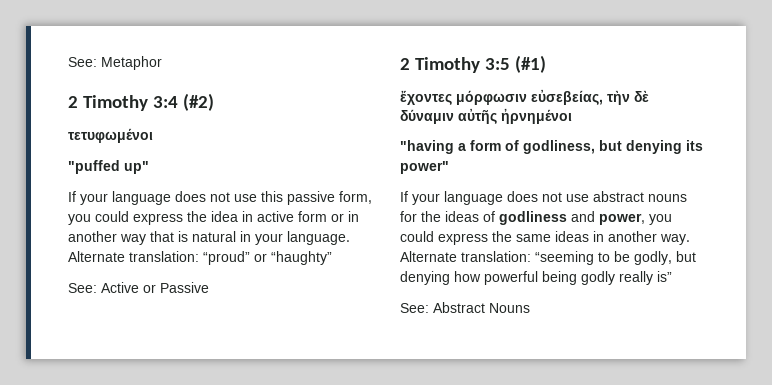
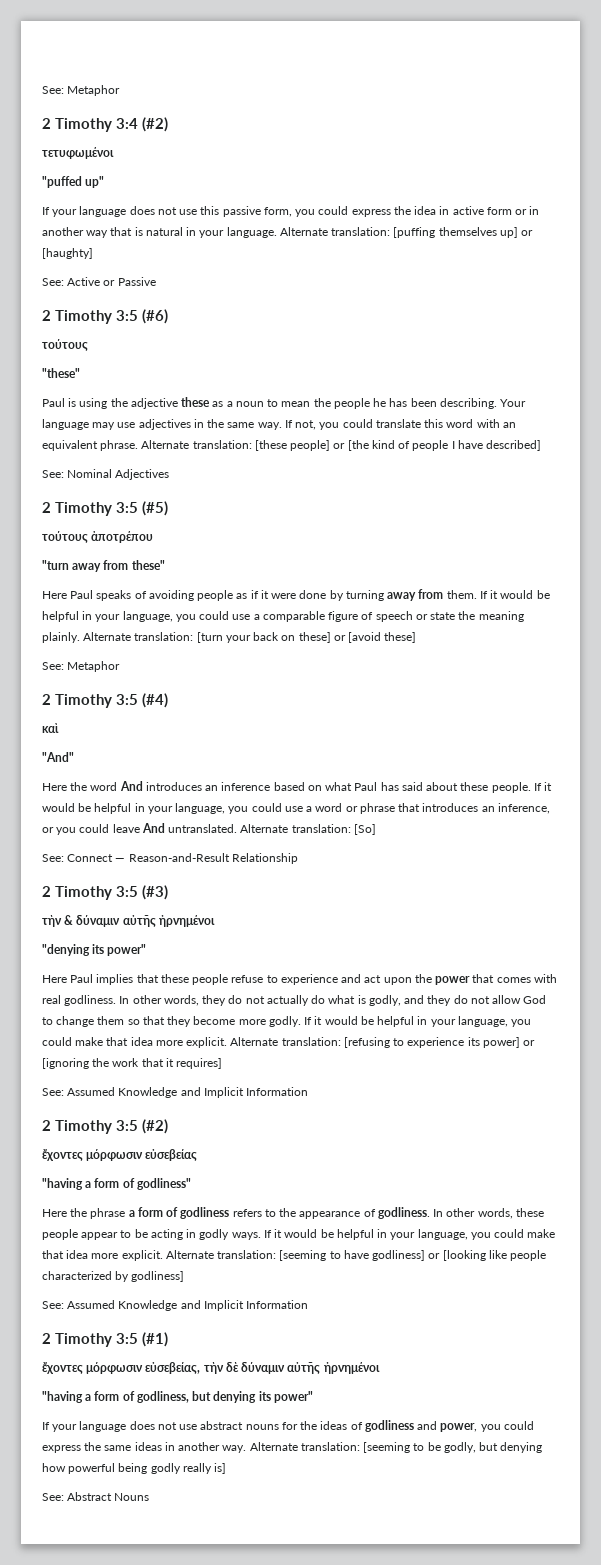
[203,251,332,265] “proud” or “haughty” -> [393,227,534,238] [42,248,93,259] [puffing themselves up] or [haughty]
(209, 287) none -> [42,309,169,324] [42,339,88,351] [42,368,80,378] [42,397,527,409] [42,419,516,430] [42,440,542,451] [42,469,170,480] [42,501,169,516] [42,531,154,543] [42,560,165,572] [42,589,550,601] [42,611,524,622] [42,632,417,643] [42,661,121,672] [42,693,169,708] [42,723,59,733] [42,752,74,762] [42,781,553,793] [42,803,550,814] [42,823,376,835] [42,853,298,864] [42,885,169,900] [42,915,215,927] [42,944,147,956] [42,974,557,985] [42,995,547,1006] [42,1016,532,1027] [42,1037,536,1048] [42,1058,223,1069] [42,1087,309,1098] [42,1119,169,1134] [42,1149,198,1161] [42,1178,191,1190] [42,1207,544,1219] [42,1229,556,1240] [42,1250,547,1261] [42,1271,185,1282] [42,1300,309,1311] // 2 Timothy 3:5 (#6) // τούτους // "these" // Paul is using the adjective these as a noun to mean the people he has been describing. Your language may use adjectives in the same way. If not, you could translate this word with an equivalent phrase. Alternate translation: [these people] or [the kind of people I have described] // See: Nominal Adjectives // 2 Timothy 3:5 (#5) // τούτους ἀποτρέπου // "turn away from these" // Here Paul speaks of avoiding people as if it were done by turning away from them. If it would be helpful in your language, you could use a comparable figure of speech or state the meaning plainly. Alternate translation: [turn your back on these] or [avoid these] // See: Metaphor // 2 Timothy 3:5 (#4) // καὶ // "And" // Here the word And introduces an inference based on what Paul has said about these people. If it would be helpful in your language, you could use a word or phrase that introduces an inference, or you could leave And untranslated. Alternate translation: [So] // See: Connect — Reason-and-Result Relationship // 2 Timothy 3:5 (#3) // τὴν & δύναμιν αὐτῆς ἠρνημένοι // "denying its power" // Here Paul implies that these people refuse to experience and act upon the power that comes with real godliness. In other words, they do not actually do what is godly, and they do not allow God to change them so that they become more godly. If it would be helpful in your language, you could make that idea more explicit. Alternate translation: [refusing to experience its power] or [ignoring the work that it requires] // See: Assumed Knowledge and Implicit Information // 2 Timothy 3:5 (#2) // ἔχοντες μόρφωσιν εὐσεβείας // "having a form of godliness" // Here the phrase a form of godliness refers to the appearance of godliness. In other words, these people appear to be acting in godly ways. If it would be helpful in your language, you could make that idea more explicit. Alternate translation: [seeming to have godliness] or [looking like people characterized by godliness] // See: Assumed Knowledge and Implicit Information
[535,251,594,265] “seeming -> [363,1442,411,1453] [seeming
[657,271,672,282] is” -> [214,1463,227,1474] is]

